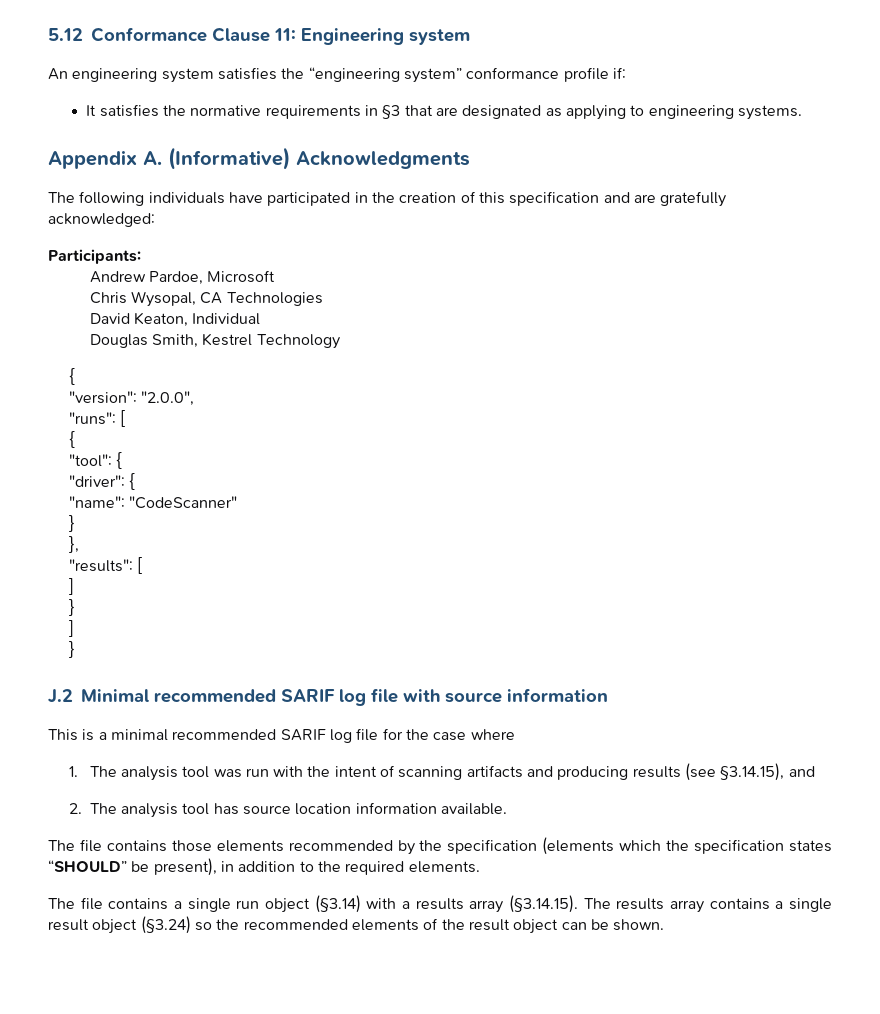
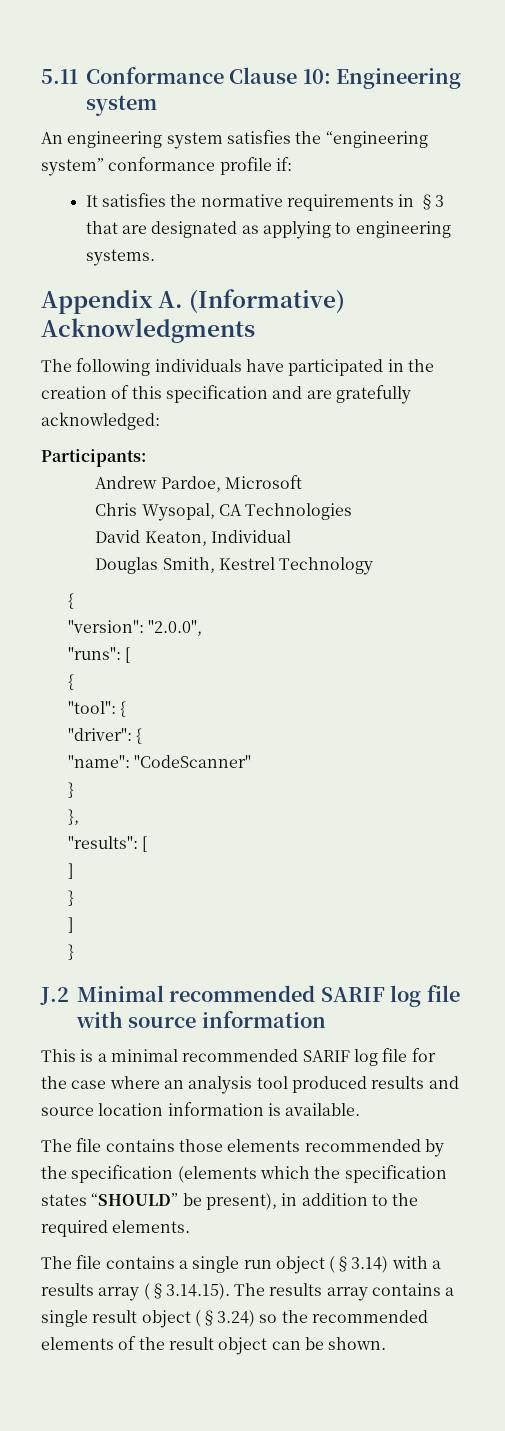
[48,28,83,41] 5.12 -> [41,69,78,84] 5.11
[274,28,296,41] 11: -> [302,69,331,84] 10:
[68,763,815,781] [68,803,239,818] // 1. The analysis tool was run with the intent of scanning artifacts and producing results (see §3.14.15), and // 2. The analysis tool has -> [163,1076,459,1094] an analysis tool produced results and
(437, 808) none -> [267,1103,281,1116] is

